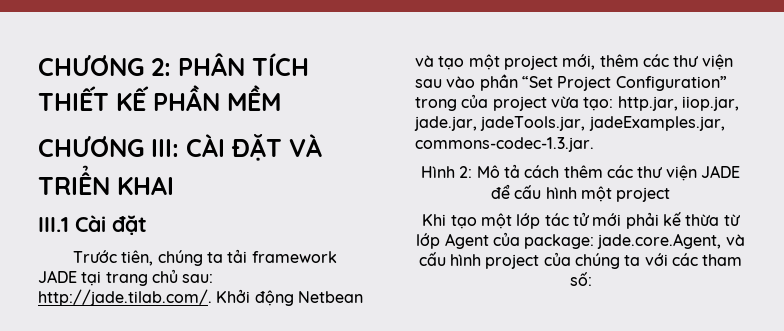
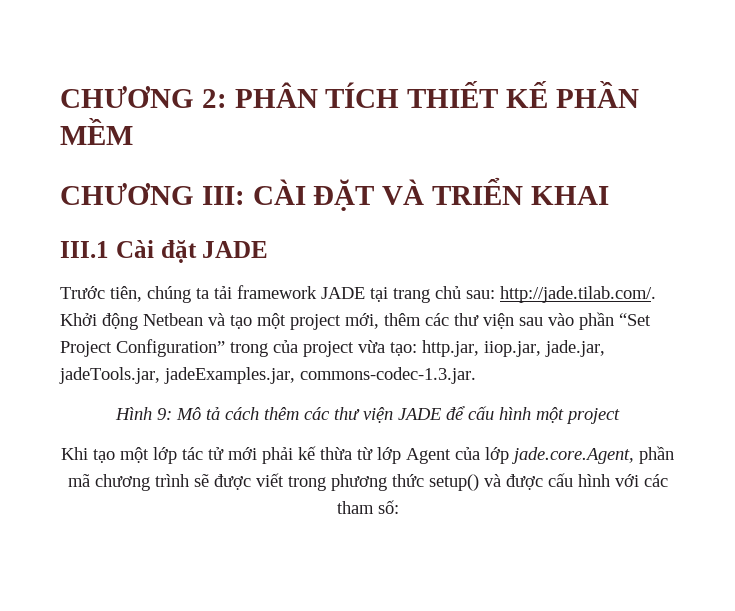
(147, 225) none -> [202,241,269,258] JADE
[459,166,473,178] 2: -> [157,408,172,420] 9:
[524,233,745,249] [418,252,641,269] package: jade.core.Agent, và cấu hình project của chúng ta -> [485,446,674,464] [67,473,610,491] lớp jade.core.Agent, phần mã chương trình sẽ được viết trong phương thức setup() và được cấu hình

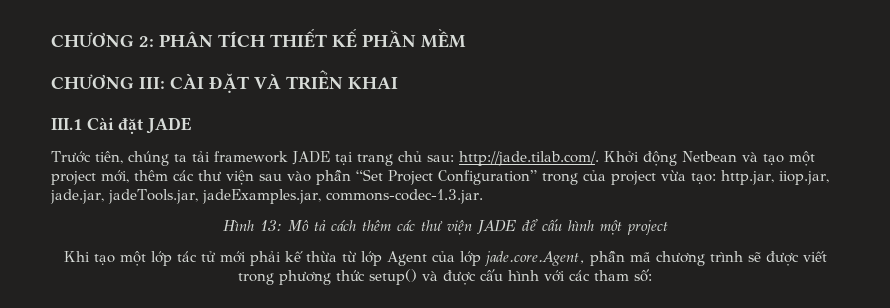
[157,408,172,420] 9: -> [259,220,282,231] 13:

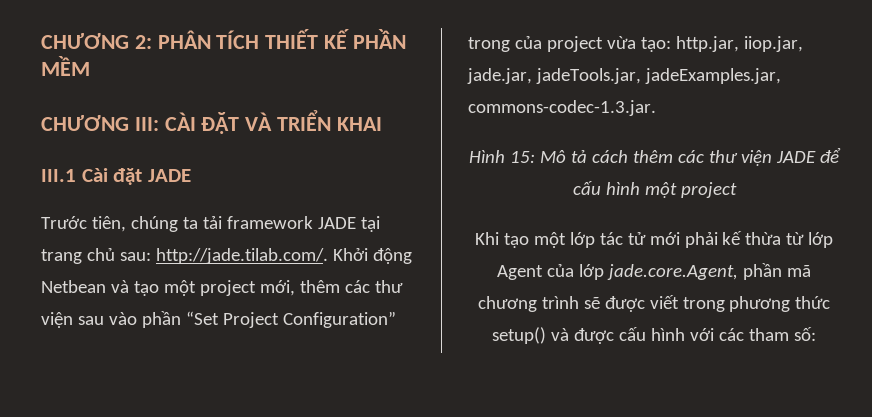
[259,220,282,231] 13: -> [510,151,536,163] 15:

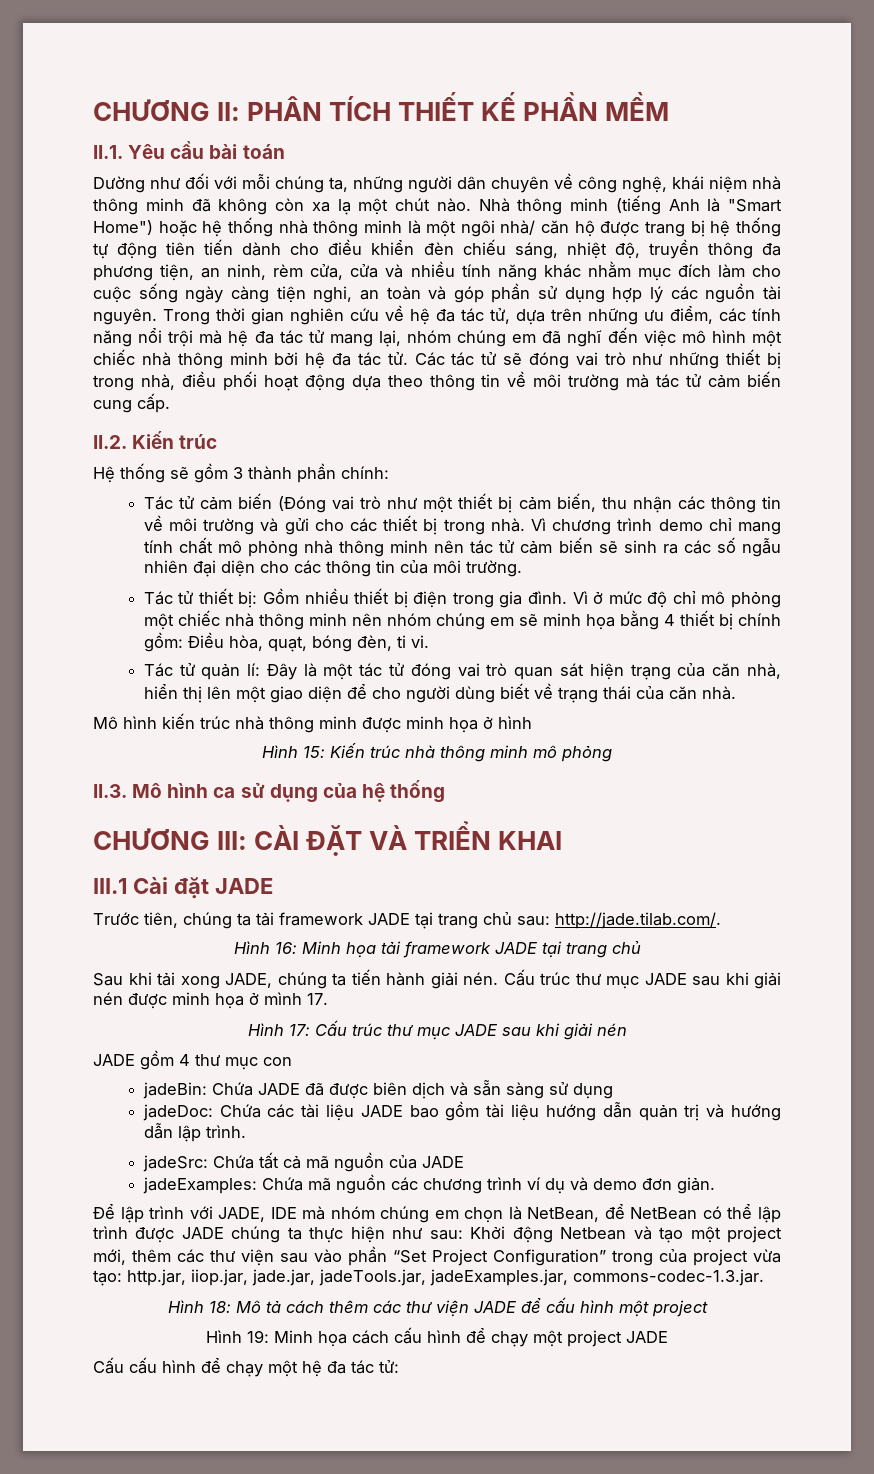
[41,33,152,49] CHƯƠNG 2: -> [93,99,241,121] CHƯƠNG II:
(90, 66) none -> [93,141,285,159] [93,173,781,193] [93,195,782,215] [93,217,781,237] [93,239,782,259] [93,261,781,281] [93,283,781,303] [93,305,781,325] [93,327,782,347] [93,349,782,369] [93,371,782,391] [93,393,170,413] [93,431,218,449] [93,463,389,483] [143,493,781,513] [143,515,782,535] [143,537,782,557] [143,560,522,577] [143,588,782,608] [143,610,782,630] [143,632,429,652] [143,663,781,680] [143,683,736,703] [93,713,532,733] [262,743,612,762] [93,780,446,803] // II.1. Yêu cầu bài toán // Dường như đối với mỗi chúng ta, những người dân chuyên về công nghệ, khái niệm nhà thông minh đã không còn xa lạ một chút nào. Nhà thông minh (tiếng Anh là "Smart Home") hoặc hệ thống nhà thông minh là một ngôi nhà/ căn hộ được trang bị hệ thống tự động tiên tiến dành cho điều khiển đèn chiếu sáng, nhiệt độ, truyền thông đa phương tiện, an ninh, rèm cửa, cửa và nhiều tính năng khác nhằm mục đích làm cho cuộc sống ngày càng tiện nghi, an toàn và góp phần sử dụng hợp lý các nguồn tài nguyên. Trong thời gian nghiên cứu về hệ đa tác tử, dựa trên những ưu điểm, các tính năng nổi trội mà hệ đa tác tử mang lại, nhóm chúng em đã nghĩ đến việc mô hình một chiếc nhà thông minh bởi hệ đa tác tử. Các tác tử sẽ đóng vai trò như những thiết bị trong nhà, điều phối hoạt động dựa theo thông tin về môi trường mà tác tử cảm biến cung cấp. // II.2. Kiến trúc // Hệ thống sẽ gồm 3 thành phần chính: // Tác tử cảm biến (Đóng vai trò như một thiết bị cảm biến, thu nhận các thông tin về môi trường và gửi cho các thiết bị trong nhà. Vì chương trình demo chỉ mang tính chất mô phỏng nhà thông minh nên tác tử cảm biến sẽ sinh ra các số ngẫu nhiên đại diện cho các thông tin của môi trường. // Tác tử thiết bị: Gồm nhiều thiết bị điện trong gia đình. Vì ở mức độ chỉ mô phỏng một chiếc nhà thông minh nên nhóm chúng em sẽ minh họa bằng 4 thiết bị chính gồm: Điều hòa, quạt, bóng đèn, ti vi. // Tác tử quản lí: Đây là một tác tử đóng vai trò quan sát hiện trạng của căn nhà, hiển thị lên một giao diện để cho người dùng biết về trạng thái của căn nhà. // Mô hình kiến trúc nhà thông minh được minh họa ở hình // Hình 15: Kiến trúc nhà thông minh mô phỏng // II.3. Mô hình ca sử dụng của hệ thống
(328, 256) none -> [233,941,641,958] [93,969,781,989] [93,992,328,1009] [247,1020,627,1040] [93,1050,292,1070] [142,1080,613,1099] [142,1101,781,1121] [143,1123,246,1142] [142,1152,464,1172] [142,1174,715,1194] [93,1204,781,1223] [93,1226,463,1243] // Hình 16: Minh họa tải framework JADE tại trang chủ // Sau khi tải xong JADE, chúng ta tiến hành giải nén. Cấu trúc thư mục JADE sau khi giải nén được minh họa ở mình 17. // Hình 17: Cấu trúc thư mục JADE sau khi giải nén // JADE gồm 4 thư mục con // jadeBin: Chứa JADE đã được biên dịch và sẵn sàng sử dụng // jadeDoc: Chứa các tài liệu JADE bao gồm tài liệu hướng dẫn quản trị và hướng dẫn lập trình. // jadeSrc: Chứa tất cả mã nguồn của JADE // jadeExamples: Chứa mã nguồn các chương trình ví dụ và demo đơn giản. // Để lập trình với JADE, IDE mà nhóm chúng em chọn là NetBean, để NetBean có thể lập trình được JADE chúng ta thực hiện như sau:
[510,151,536,163] 15: -> [208,1301,231,1313] 18:
[474,231,834,248] [497,263,811,280] [477,295,831,312] [492,327,816,344] Khi tạo một lớp tác tử mới phải kế thừa từ lớp Agent của lớp jade.core.Agent, phần mã chương trình sẽ được viết trong phương thức setup() và được cấu hình với các tham số: -> [206,1327,668,1347] [93,1357,399,1377] Hình 19: Minh họa cách cấu hình để chạy một project JADE // Cấu cấu hình để chạy một hệ đa tác tử:

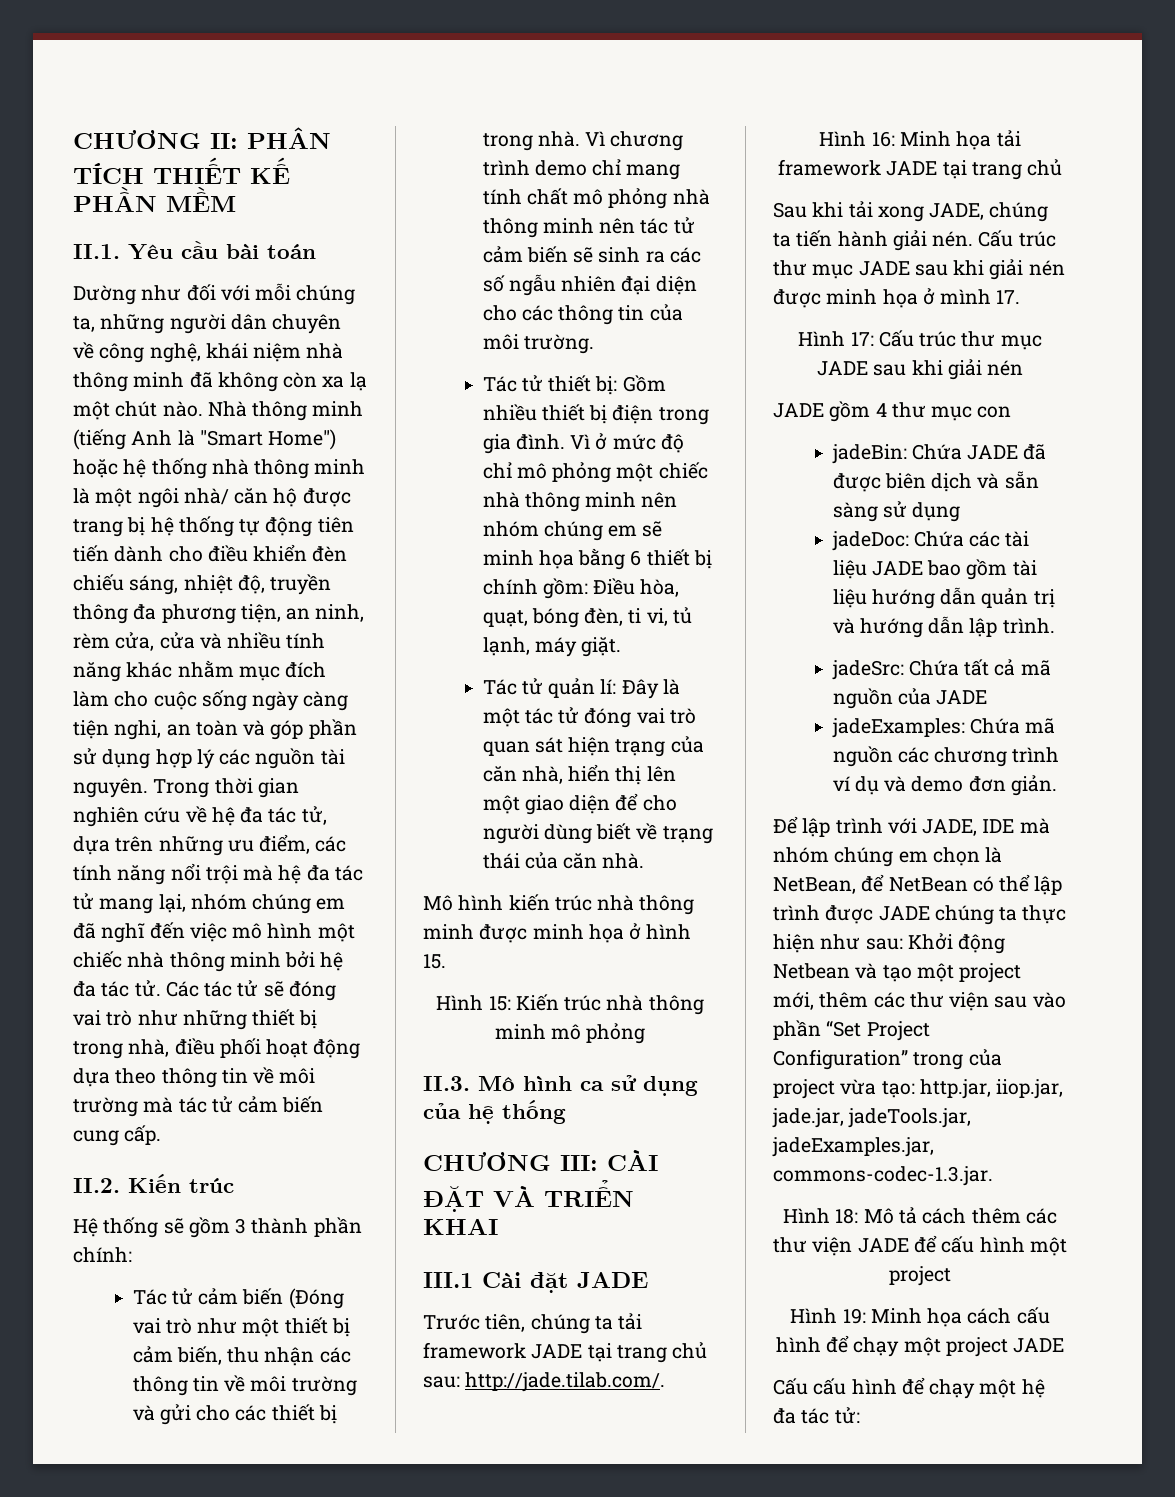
[663,614,675,626] 4 -> [630,550,642,566] 6
[410,635,429,648] vi. -> [646,607,692,626] [482,637,622,657] vi, tủ lạnh, máy giặt.
(532, 722) none -> [423,954,446,969] 15.

